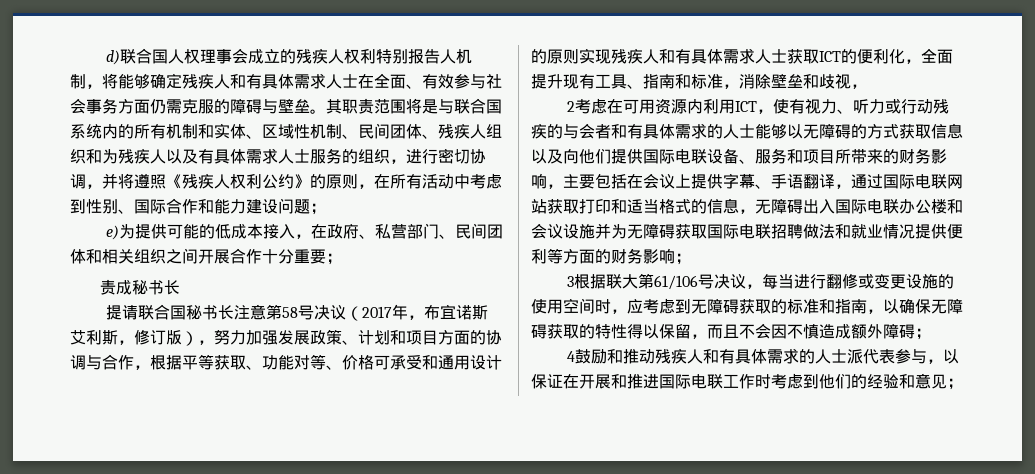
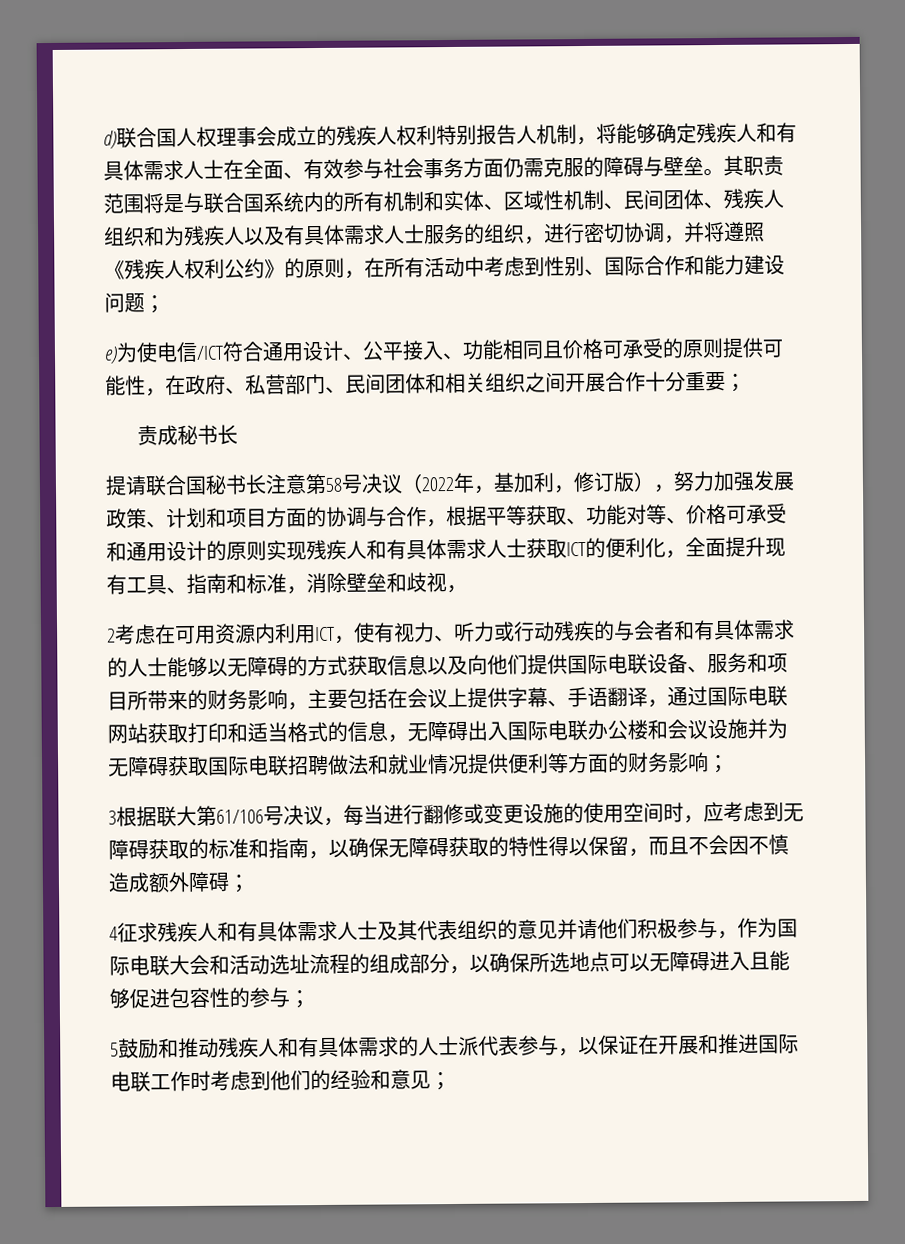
[135,224,296,239] 提供可能的低成本接入 -> [136,337,784,363] [105,375,146,396] 使电信/ICT符合通用设计、公平接入、功能相同且价格可承受的原则提供可能性
[362,304,489,320] [70,330,118,345] 2017年，布宜诺斯艾利斯 -> [421,472,555,494] 2022年，基加利
(576, 356) none -> [117,917,798,943] [109,950,790,977] [109,987,310,1009] [110,1042,119,1057] 征求残疾人和有具体需求人士及其代表组织的意见并请他们积极参与，作为国际电联大会和活动选址流程的组成部分，以确保所选地点可以无障碍进入且能够促进包容性的参与； // 5

